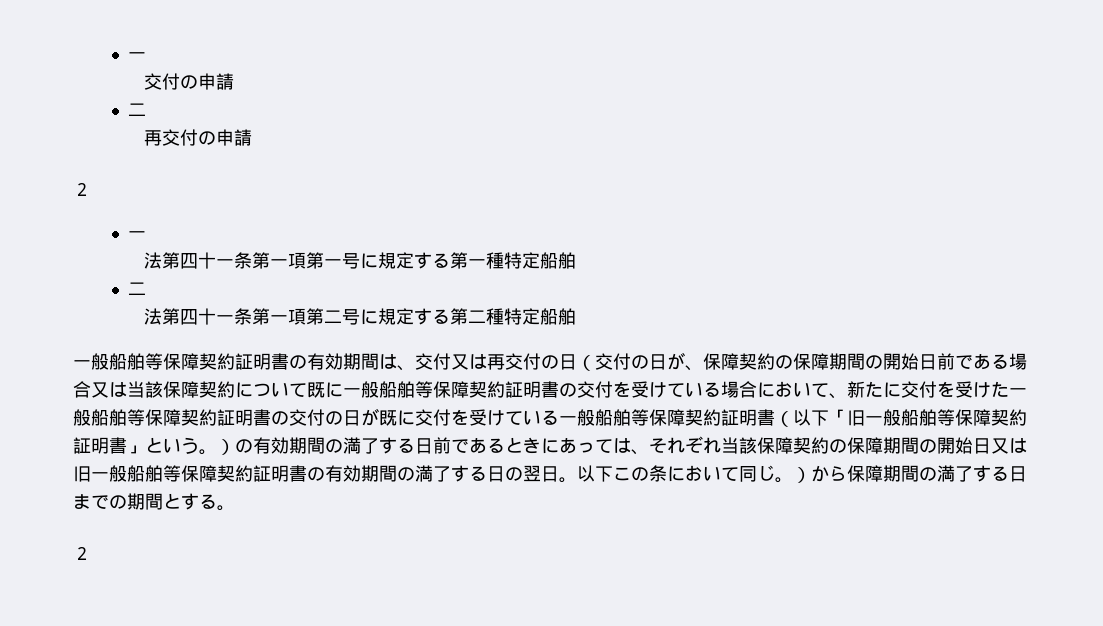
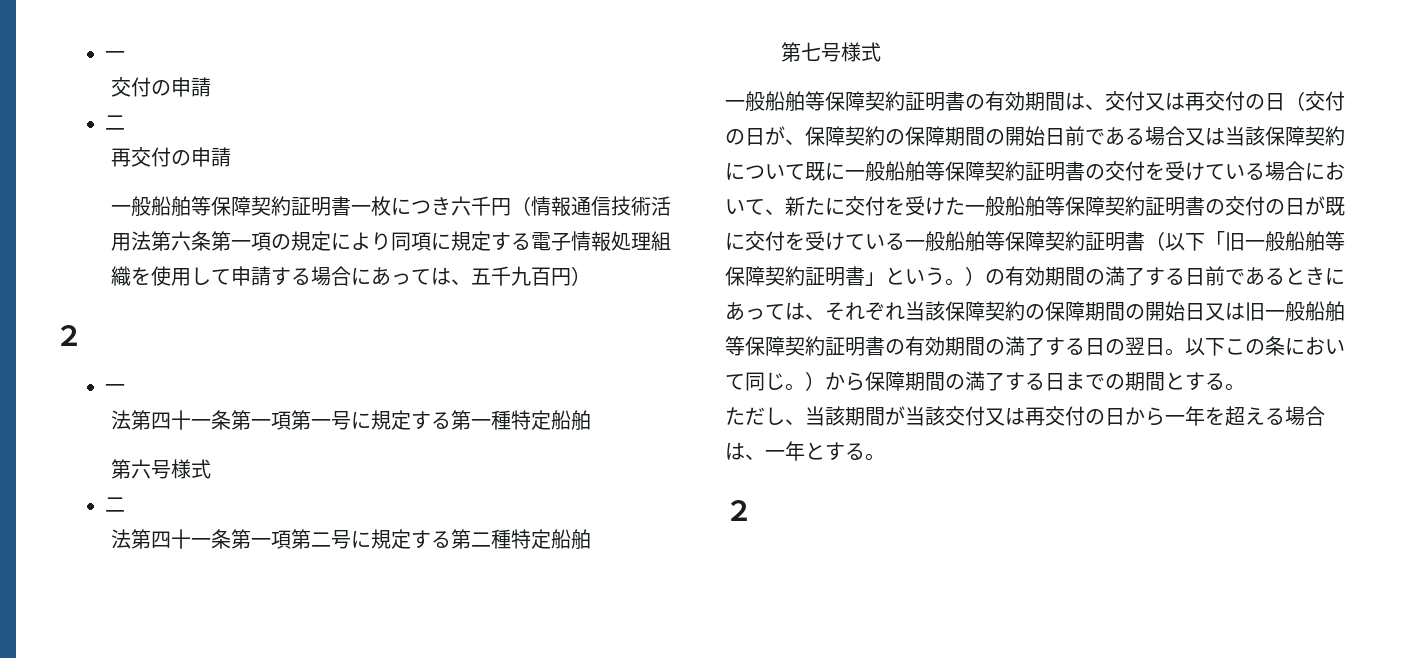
(252, 137) none -> [110,196,671,217] [110,231,671,252] [110,266,591,286] // 一般船舶等保障契約証明書一枚につき六千円（情報通信技術活用法第六条第一項の規定により同項に規定する電子情報処理組織を使用して申請する場合にあっては、五千九百円）
(576, 260) none -> [110,459,211,479] // 第六号様式
(576, 316) none -> [780,42,881,62] // 第七号様式
(235, 508) none -> [725,406,1325,426] [725,441,885,461] // ただし、当該期間が当該交付又は再交付の日から一年を超える場合は、一年とする。

